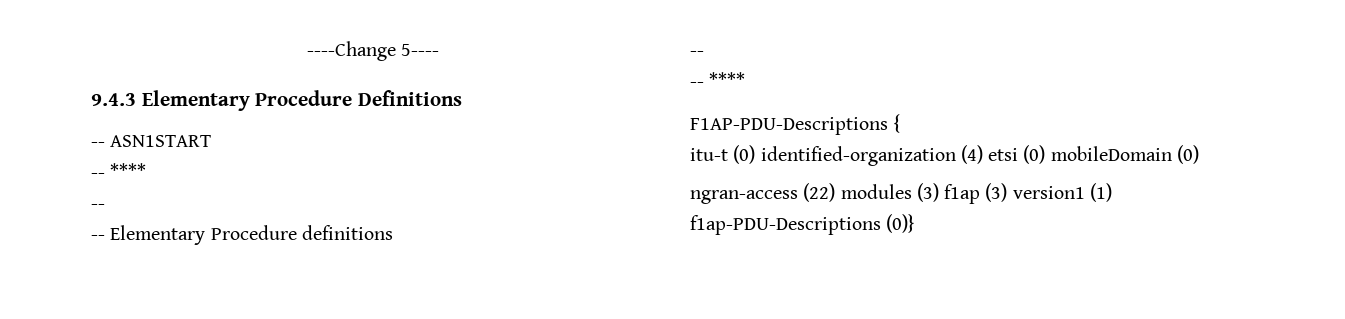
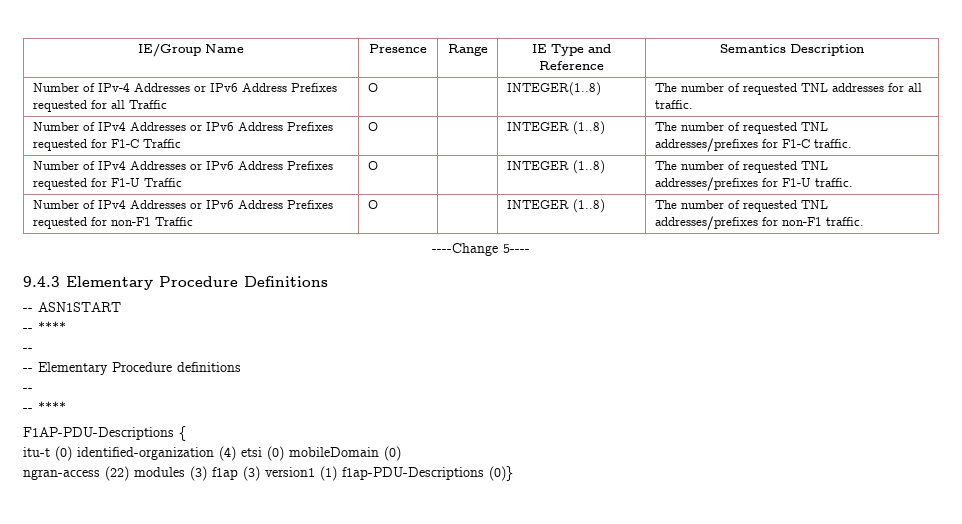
(306, 51) none -> [138,43,244,57] [369,44,427,53] [447,44,488,56] [532,44,611,56] [539,61,604,70] [720,44,864,56] [32,83,337,92] [32,100,167,112] [367,83,378,92] [506,82,601,96] [654,83,922,95] [654,100,693,109] [32,122,333,131] [32,139,181,151] [367,122,378,131] [506,121,605,135] [654,122,828,134] [654,138,852,152] [32,161,333,170] [32,178,182,190] [367,161,378,170] [506,160,605,174] [654,161,828,173] [654,177,853,191] [32,200,333,209] [32,217,193,229] [367,200,378,209] [506,199,605,213] [654,200,828,212] [654,216,864,230] IE/Group Name | Presence | Range | IE Type and Reference | Semantics Description // Number of IPv-4 Addresses or IPv6 Address Prefixes requested for all Traffic | O | | INTEGER(1..8) | The number of requested TNL addresses for all traffic. // Number of IPv4 Addresses or IPv6 Address Prefixes requested for F1-C Traffic | O | | INTEGER (1..8) | The number of requested TNL addresses/prefixes for F1-C traffic. // Number of IPv4 Addresses or IPv6 Address Prefixes requested for F1-U Traffic | O | | INTEGER (1..8) | The number of requested TNL addresses/prefixes for F1-U traffic. // Number of IPv4 Addresses or IPv6 Address Prefixes requested for non-F1 Traffic | O | | INTEGER (1..8) | The number of requested TNL addresses/prefixes for non-F1 traffic. //

